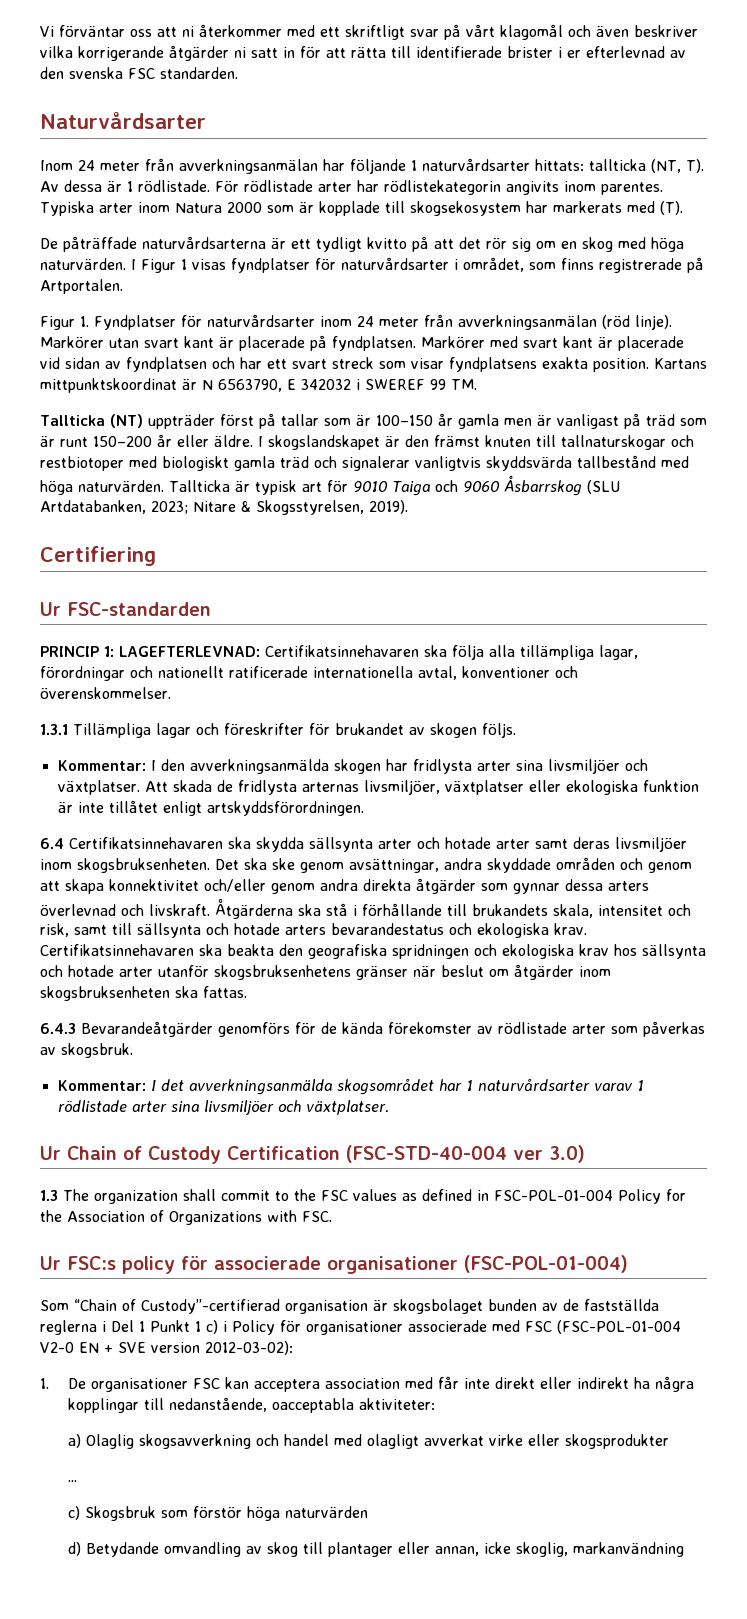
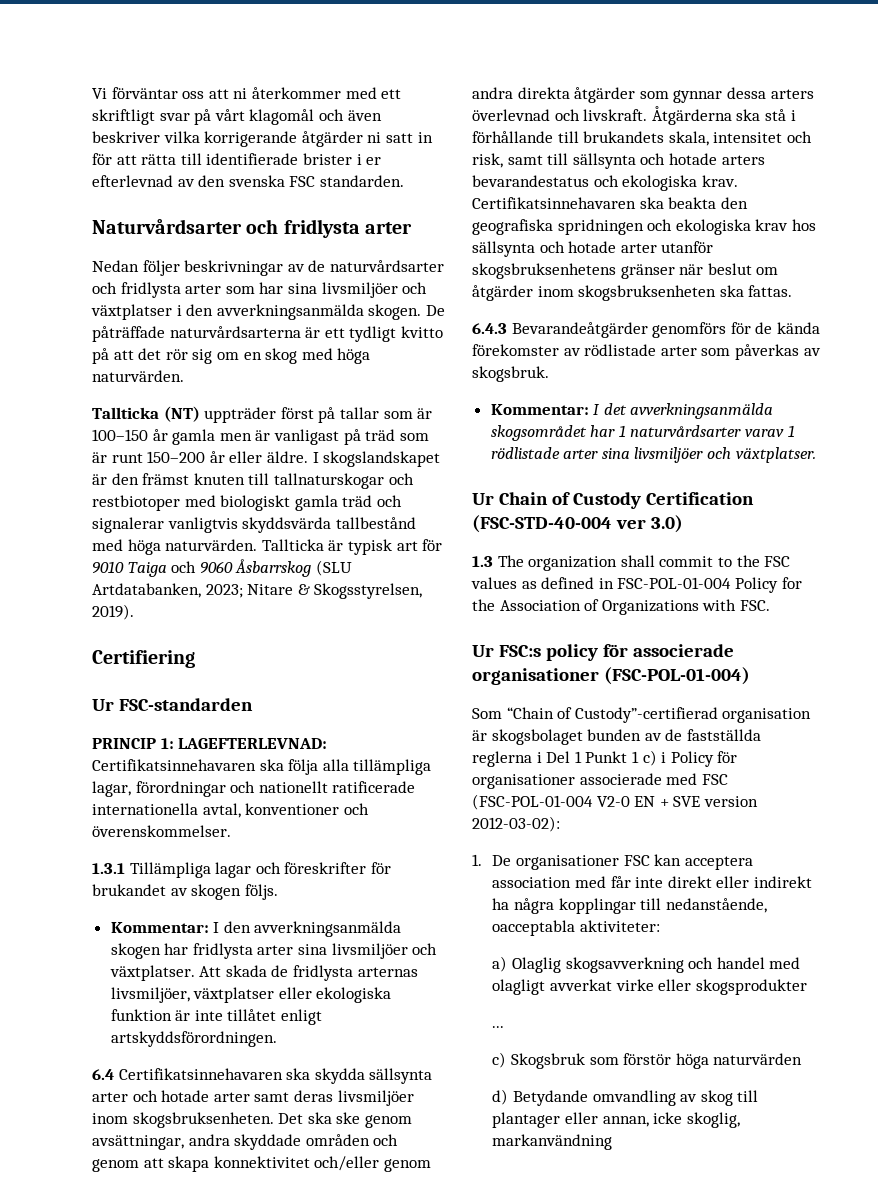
[40,158,704,174] [40,180,663,195] [40,201,683,216] // Inom 24 meter från avverkningsanmälan har följande 1 naturvårdsarter hittats: tallticka (NT, T). Av dessa är 1 rödlistade. För rödlistade arter har rödlistekategorin angivits inom parentes. Typiska arter inom Natura 2000 som är kopplade till skogsekosystem har markerats med (T). // -> [246,219,412,238] [92,260,444,276] [92,282,428,298] [91,304,422,320] och fridlysta arter // Nedan följer beskrivningar av de naturvårdsarter och fridlysta arter som har sina livsmiljöer och växtplatser i den avverkningsanmälda skogen.
[131,257,704,273] [40,279,123,294] [40,314,672,330] [40,335,684,351] [40,357,707,372] [40,378,477,393] I Figur 1 visas fyndplatser för naturvårdsarter i området, som finns registrerade på Artportalen. // Figur 1. Fyndplatser för naturvårdsarter inom 24 meter från avverkningsanmälan (röd linje). Markörer utan svart kant är placerade på fyndplatsen. Markörer med svart kant är placerade vid sidan av fyndplatsen och har ett svart streck som visar fyndplatsens exakta position. Kartans mittpunktskoordinat är N 6563790, E 342032 i SWEREF 99 TM. -> (184, 376) none

